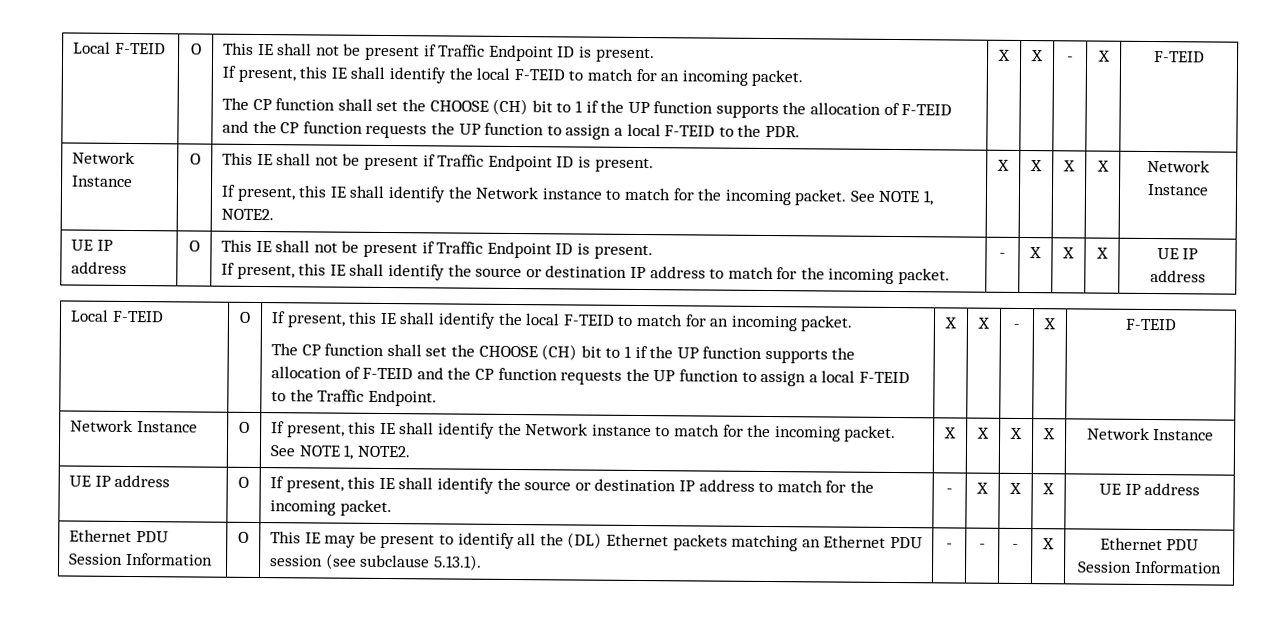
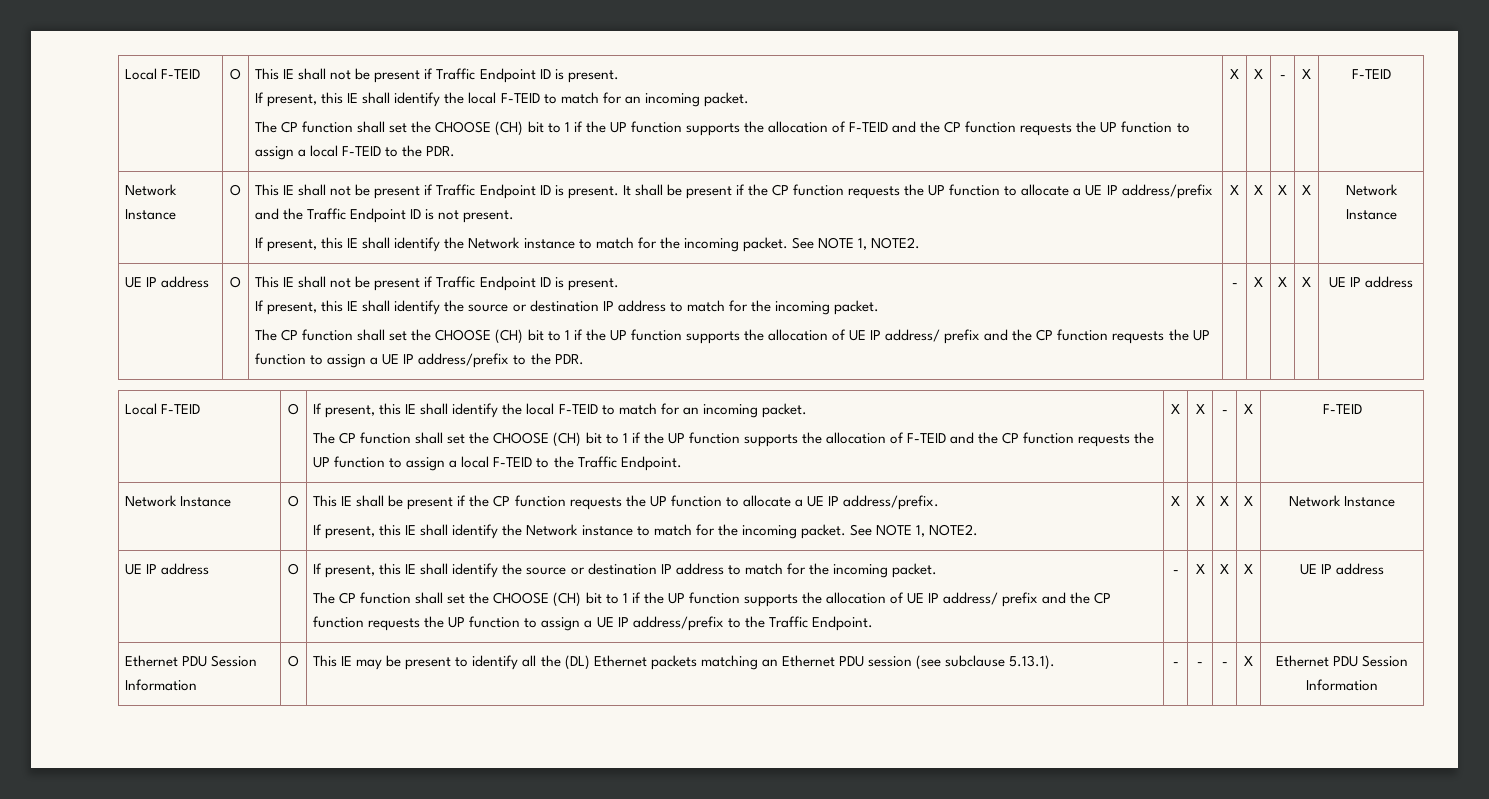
(654, 165) none -> [622,184,1213,199] [255,208,515,223] It shall be present if the CP function requests the UP function to allocate a UE IP address/prefix and the Traffic Endpoint ID is not present.
(951, 276) none -> [255,329,1210,344] [255,353,584,368] // The CP function shall set the CHOOSE (CH) bit to 1 if the UP function supports the allocation of UE IP address/ prefix and the CP function requests the UP function to assign a UE IP address/prefix to the PDR.
(250, 427) none -> [313,495,939,510] This IE shall be present if the CP function requests the UP function to allocate a UE IP address/prefix. //
(392, 508) none -> [313,592,1112,607] [313,616,873,631] // The CP function shall set the CHOOSE (CH) bit to 1 if the UP function supports the allocation of UE IP address/ prefix and the CP function requests the UP function to assign a UE IP address/prefix to the Traffic Endpoint.

